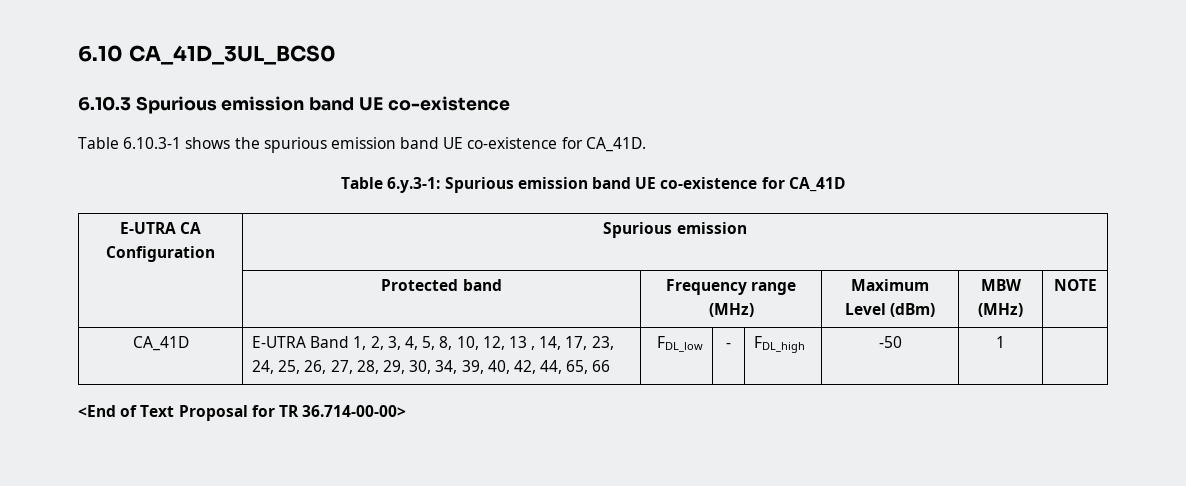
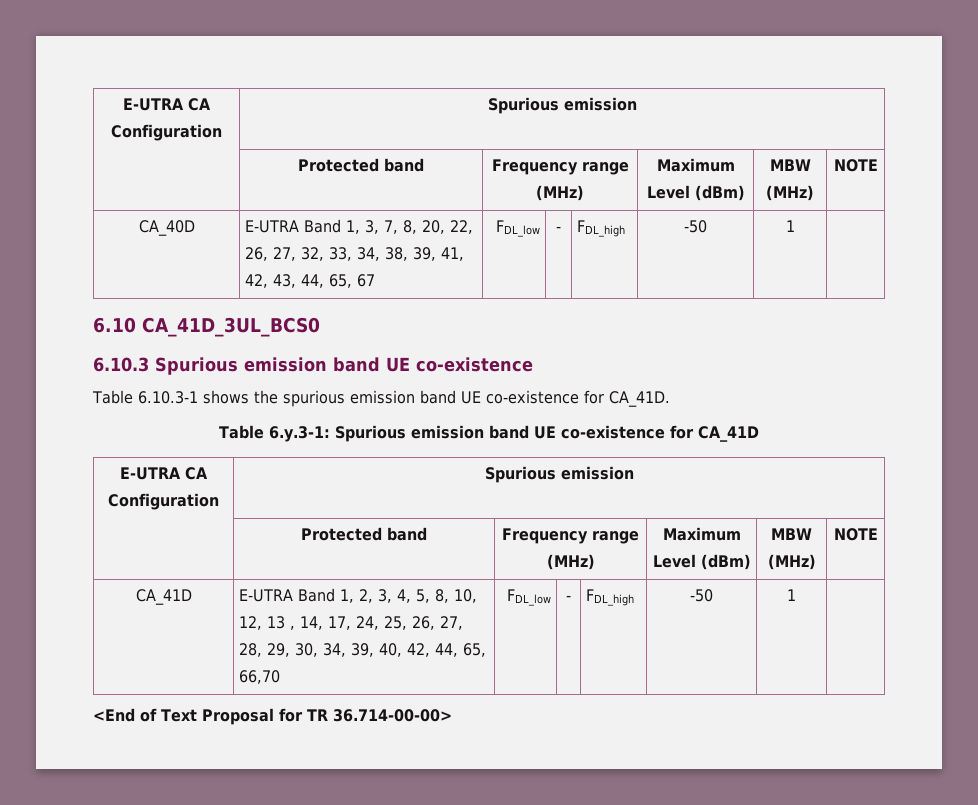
(78, 53) none -> [123,98,211,111] [111,124,222,141] [487,97,637,114] [298,158,424,172] [491,159,629,175] [536,185,584,201] [656,158,735,172] [646,185,745,201] [769,159,811,171] [766,185,814,201] [833,159,878,172] [138,220,195,236] [245,219,474,234] [245,247,465,261] [245,274,376,288] [495,220,540,237] [556,226,561,232] [577,220,626,237] [684,220,707,233] [785,220,795,232] E-UTRA CA Configuration | Spurious emission // | Protected band | Frequency range (MHz) | Maximum Level (dBm) | MBW (MHz) | NOTE // CA_40D | E-UTRA Band 1, 3, 7, 8, 20, 22, 26, 27, 32, 33, 34, 38, 39, 41, 42, 43, 44, 65, 67 | FDL_low | - | FDL_high | -50 | 1 | //
[591,336,614,350] 23, -> (352, 623) none
[592,360,611,372] 66 -> [239,670,281,684] 66,70

